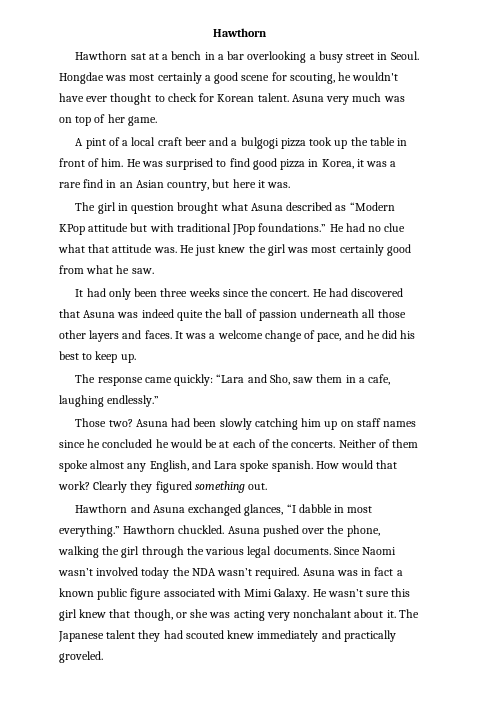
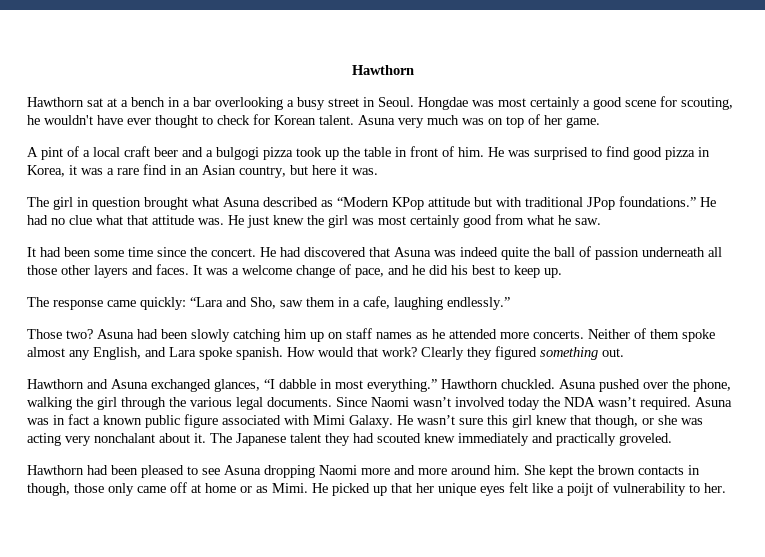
[108,288,220,300] only been three weeks -> [64,247,153,257] been some time
[59,439,290,448] since he concluded he would be at each of the -> [416,329,529,339] as he attended more
(103, 657) none -> [27,465,700,478] [27,482,726,496] // Hawthorn had been pleased to see Asuna dropping Naomi more and more around him. She kept the brown contacts in though, those only came off at home or as Mimi. He picked up that her unique eyes felt like a poijt of vulnerability to her.

